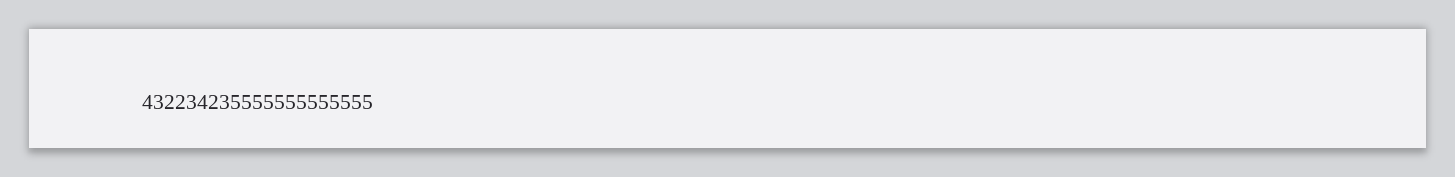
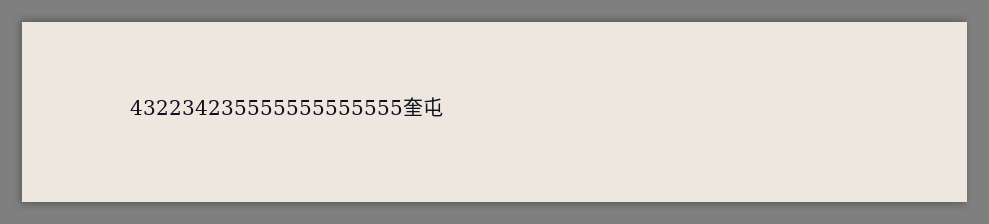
(373, 102) none -> [403,97,443,117] 奎屯

